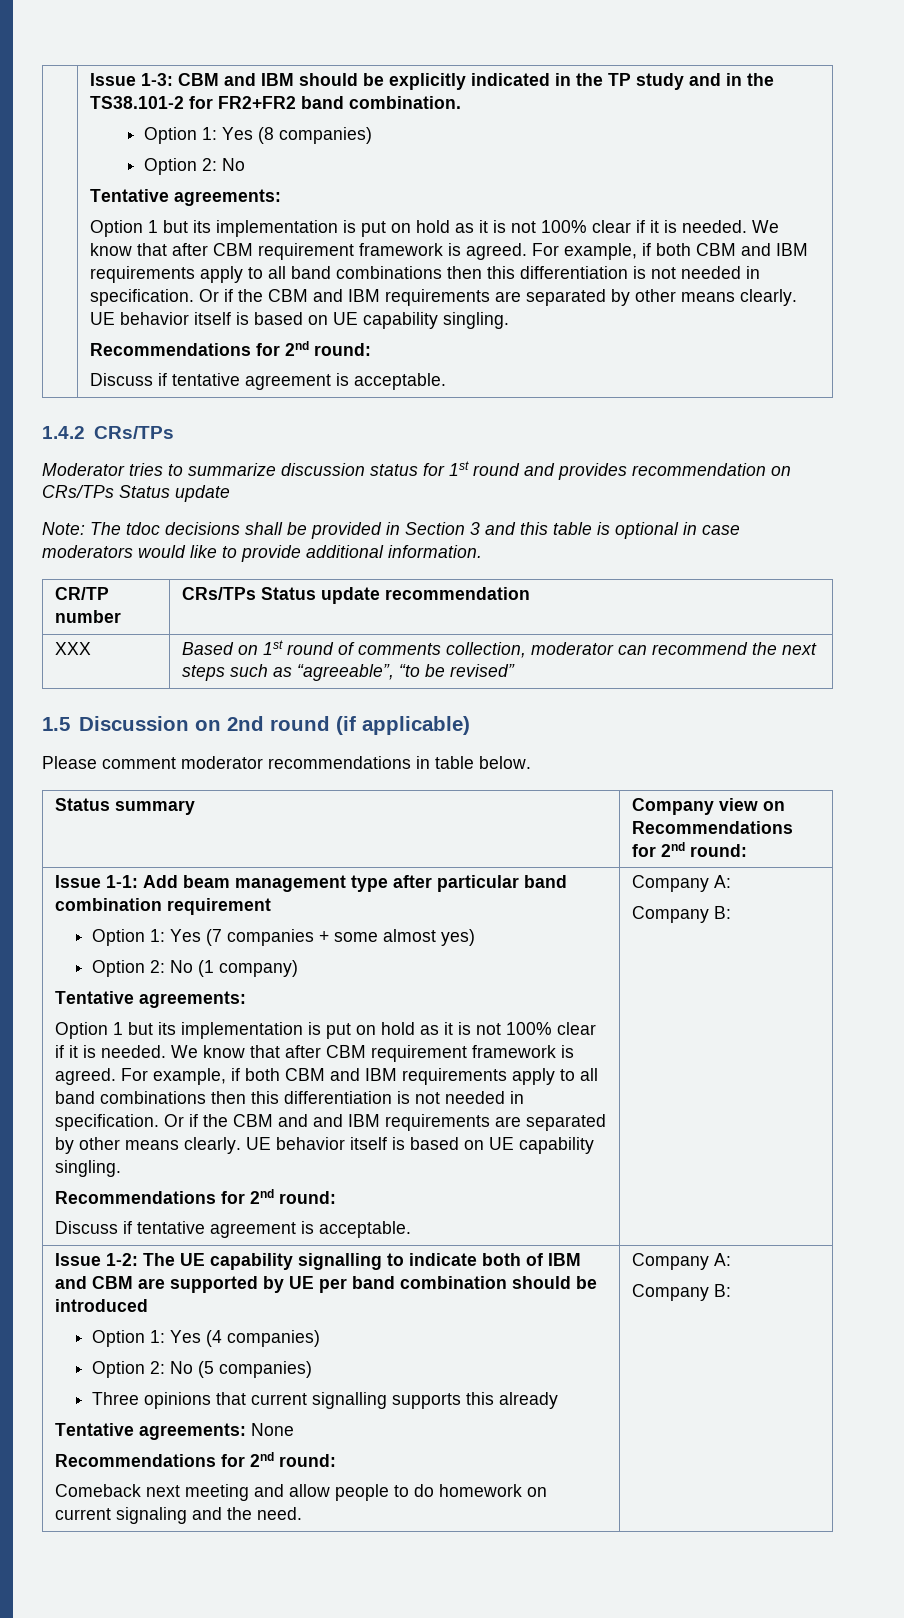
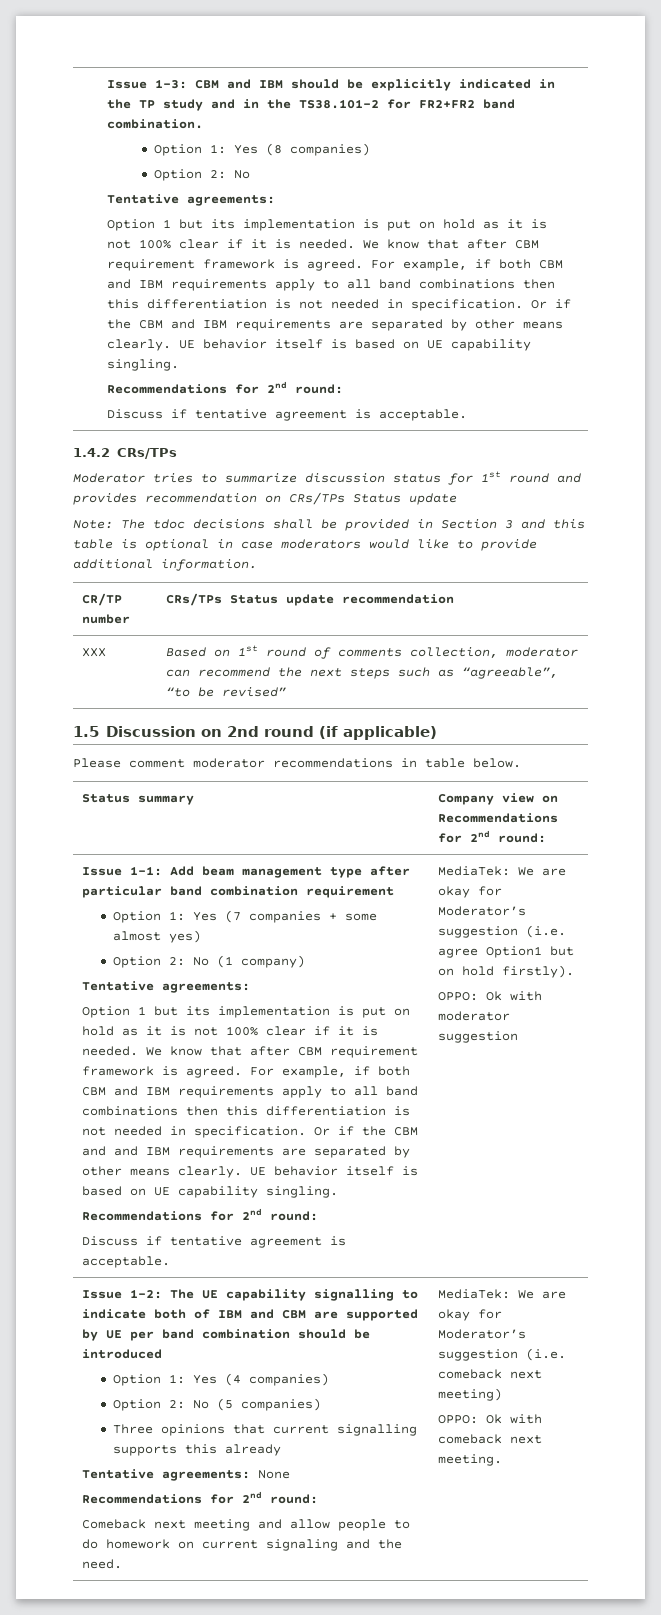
[632,875,732,892] [632,906,732,923] Company A: // Company B: -> [438,866,567,876] [438,886,503,898] [438,906,527,916] [438,925,567,938] [438,946,575,958] [438,965,575,978] [438,991,543,1001] [438,1011,511,1021] [438,1031,519,1043] MediaTek: We are okay for Moderator’s suggestion (i.e. agree Option1 but on hold firstly). // OPPO: Ok with moderator suggestion
[632,1253,732,1270] [632,1284,732,1301] Company A: // Company B: -> [438,1289,567,1299] [438,1309,503,1321] [438,1329,527,1339] [438,1348,567,1361] [438,1369,543,1379] [438,1388,503,1401] [438,1414,543,1424] [438,1434,543,1444] [438,1454,503,1466] MediaTek: We are okay for Moderator’s suggestion (i.e. comeback next meeting) // OPPO: Ok with comeback next meeting.

